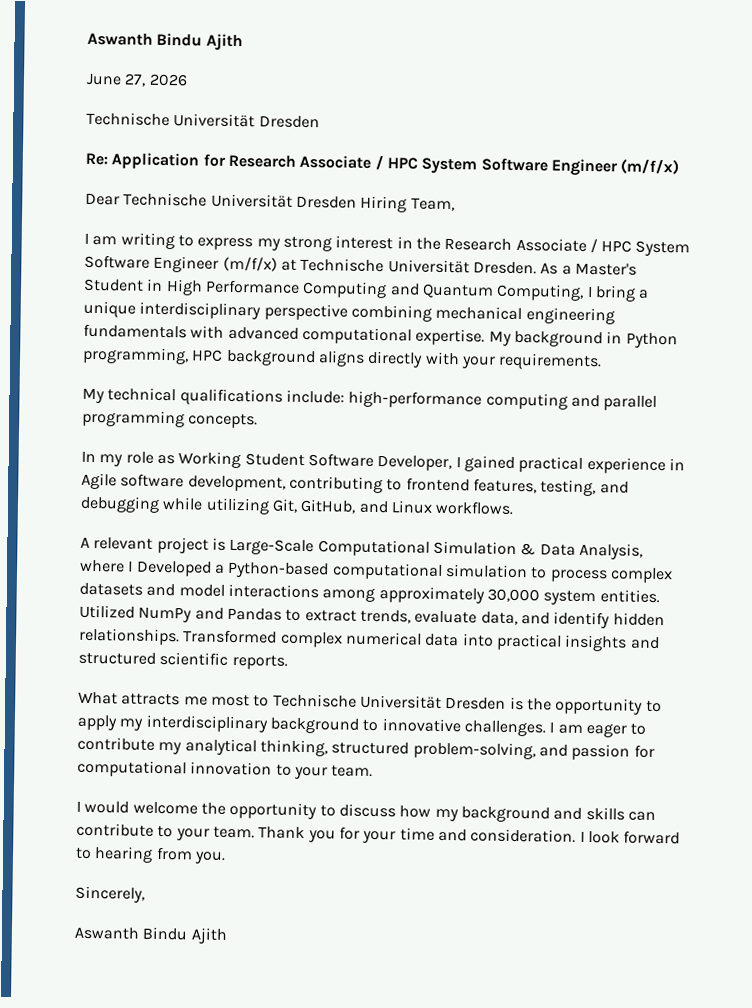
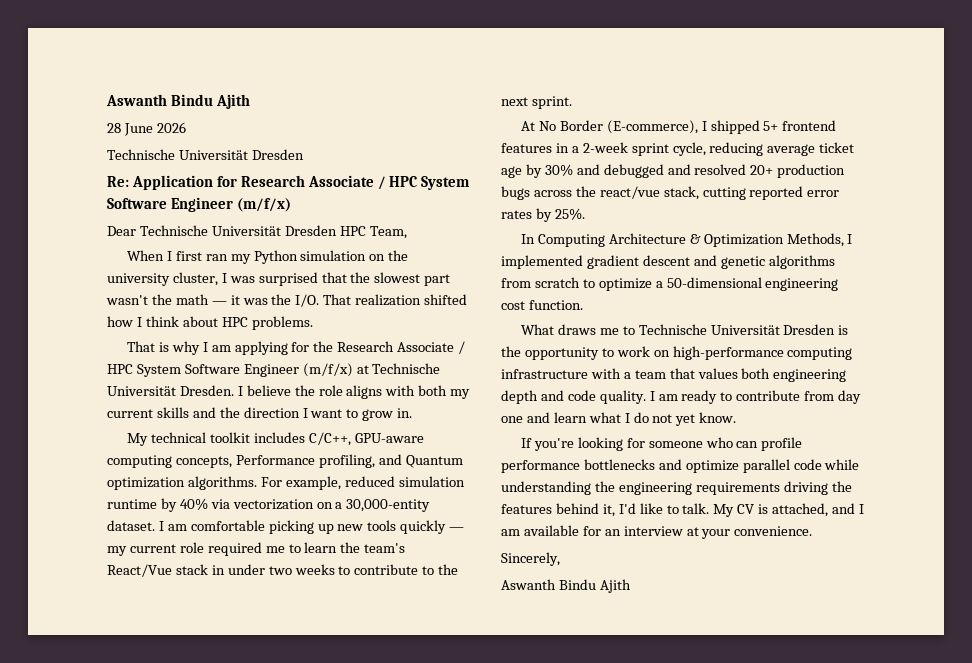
[86,72,147,87] June 27, -> [107,123,153,136] 28 June
[360,195,408,213] Hiring -> [339,226,366,236] HPC
[84,232,413,252] I am writing to express my strong interest in -> [126,250,409,264] [107,272,451,286] [106,294,468,307] [107,316,313,330] [126,341,310,355] When I first ran my Python simulation on the university cluster, I was surprised that the slowest part wasn't the math — it was the I/O. That realization shifted how I think about HPC problems. // That is why I am applying for
[540,262,637,276] [83,278,650,302] [83,300,615,325] [83,323,678,349] [82,346,603,371] [82,387,658,411] [82,409,259,429] [81,450,685,475] [81,472,629,497] [80,495,515,515] [80,536,643,560] [80,559,673,584] [79,582,660,606] [79,604,665,629] [78,627,660,652] [78,651,288,670] [78,691,250,707] As a Master's Student in High Performance Computing and Quantum Computing, I bring a unique interdisciplinary perspective combining mechanical engineering fundamentals with advanced computational expertise. My background in Python programming, HPC background aligns directly with your requirements. // My technical qualifications include: high-performance computing and parallel programming concepts. // In my role as Working Student Software Developer, I gained practical experience in Agile software development, contributing to frontend features, testing, and debugging while utilizing Git, GitHub, and Linux workflows. // A relevant project is Large-Scale Computational Simulation & Data Analysis, where I Developed a Python-based computational simulation to process complex datasets and model interactions among approximately 30,000 system entities. Utilized NumPy and Pandas to extract trends, evaluate data, and identify hidden relationships. Transformed complex numerical data into practical insights and structured scientific reports. // What attracts me most -> [237,385,471,399] [107,407,413,421] [126,432,424,446] [107,454,463,468] [107,476,465,490] [107,498,431,512] [107,520,465,534] [107,542,406,556] [107,564,459,577] [501,96,572,109] [520,120,837,134] [501,142,855,156] [501,164,846,178] [501,186,840,200] [501,208,585,222] [520,233,853,247] [501,255,835,269] [501,277,839,291] [501,300,583,310] [520,324,619,335] I believe the role aligns with both my current skills and the direction I want to grow in. // My technical toolkit includes C/C++, GPU-aware computing concepts, Performance profiling, and Quantum optimization algorithms. For example, reduced simulation runtime by 40% via vectorization on a 30,000-entity dataset. I am comfortable picking up new tools quickly — my current role required me to learn the team's React/Vue stack in under two weeks to contribute to the next sprint. // At No Border (E-commerce), I shipped 5+ frontend features in a 2-week sprint cycle, reducing average ticket age by 30% and debugged and resolved 20+ production bugs across the react/vue stack, cutting reported error rates by 25%. // In Computing Architecture & Optimization Methods, I implemented gradient descent and genetic algorithms from scratch to optimize a 50-dimensional engineering cost function. // What draws me
[77,714,647,738] [77,736,655,761] [77,759,374,780] [76,800,656,823] [76,822,681,845] [75,846,226,864] apply my interdisciplinary background to innovative challenges. I am eager to contribute my analytical thinking, structured problem-solving, and passion for computational innovation to your team. // I would welcome the opportunity to discuss how my background and skills can contribute to your team. Thank you for your time and consideration. I look forward to hearing from you. -> [616,346,853,360] [501,368,847,382] [501,390,862,404] [501,412,737,426] [520,437,803,451] [501,459,860,473] [501,481,852,495] [501,503,864,517] [501,525,813,539] work on high-performance computing infrastructure with a team that values both engineering depth and code quality. I am ready to contribute from day one and learn what I do not yet know. // If you're looking for someone who can profile performance bottlenecks and optimize parallel code while understanding the engineering requirements driving the features behind it, I'd like to talk. My CV is attached, and I am available for an interview at your convenience.

